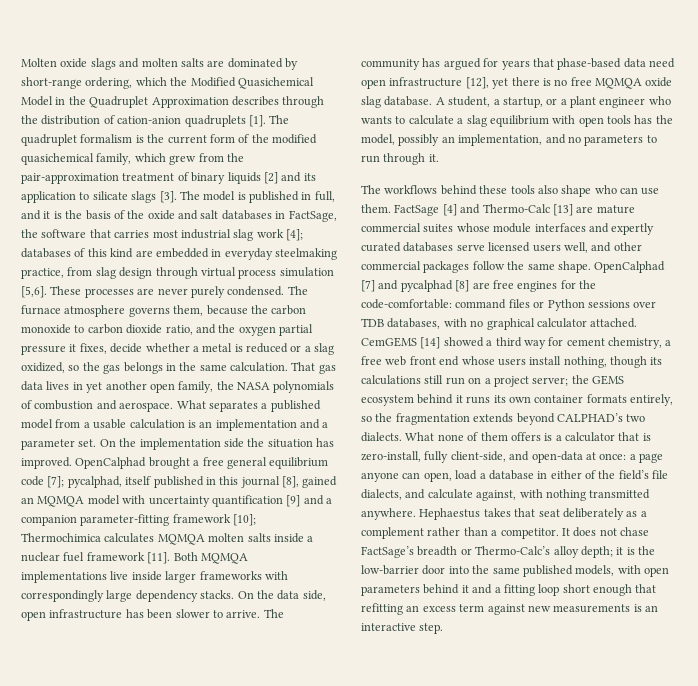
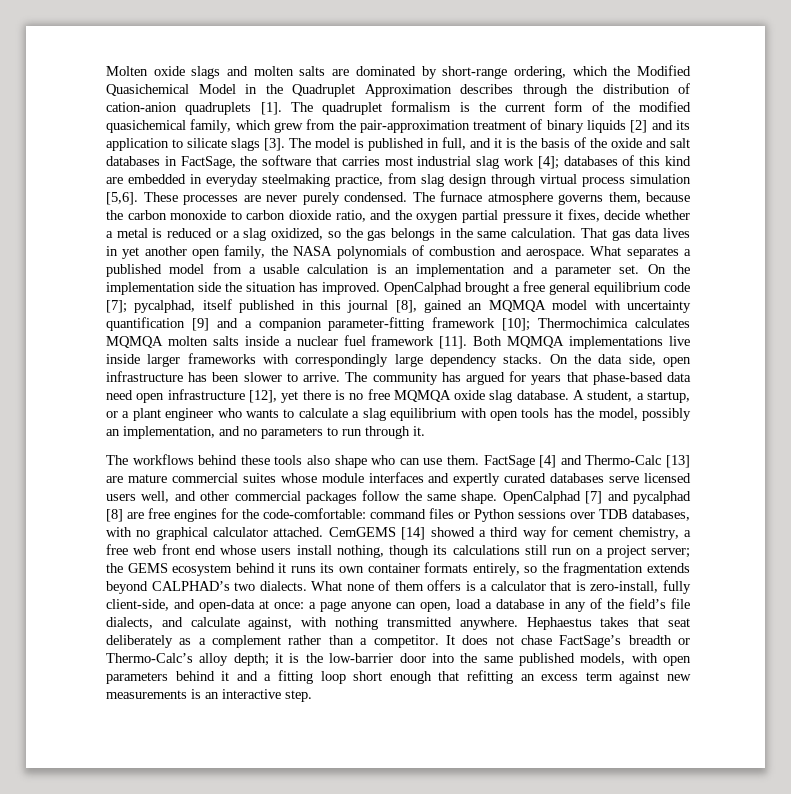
[550,470,582,479] either -> [565,602,586,612] any

